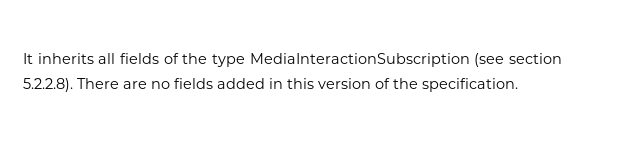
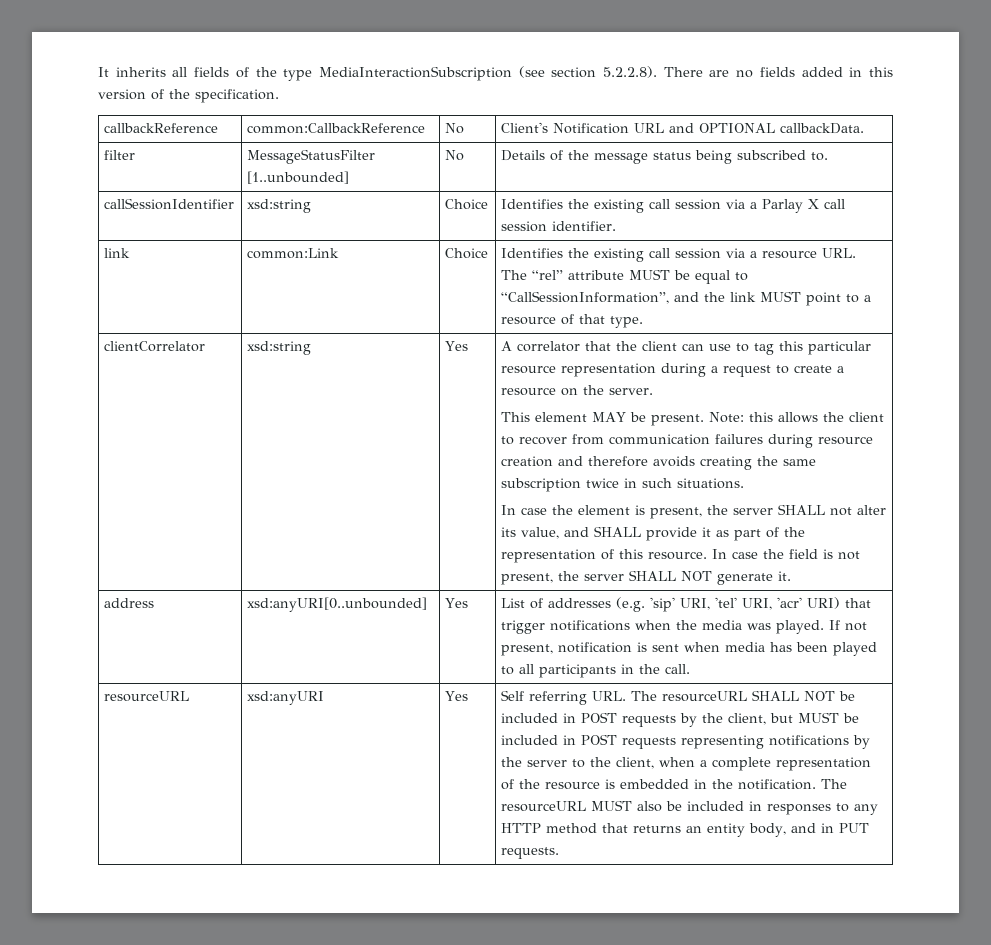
(518, 85) none -> [104,123,219,133] [247,123,426,134] [445,123,465,134] [501,122,865,134] [104,150,136,160] [247,149,376,164] [247,171,350,184] [445,150,465,161] [501,150,829,164] [104,198,235,210] [247,199,312,213] [445,199,489,210] [501,199,846,213] [501,221,617,232] [104,248,131,258] [247,248,340,259] [445,248,489,259] [501,248,857,262] [501,269,749,284] [501,291,872,306] [501,314,644,328] [104,341,206,352] [247,341,312,355] [445,341,469,351] [501,341,872,355] [501,363,845,377] [501,385,654,396] [501,412,885,426] [501,434,874,448] [501,456,817,470] [501,478,745,492] [501,504,887,519] [501,526,806,541] [501,549,861,563] [501,570,792,585] [104,598,155,608] [247,597,428,612] [445,598,469,608] [501,597,872,612] [501,620,868,634] [501,642,878,656] [501,664,691,678] [104,691,190,702] [247,691,325,705] [445,691,469,701] [501,690,856,705] [501,712,860,727] [501,734,871,749] [501,757,872,771] [501,779,848,790] [501,800,879,815] [501,823,870,837] [501,847,560,859] // callbackReference | common:CallbackReference | No | Client's Notification URL and OPTIONAL callbackData. // filter | MessageStatusFilter [1..unbounded] | No | Details of the message status being subscribed to. // callSessionIdentifier | xsd:string | Choice | Identifies the existing call session via a Parlay X call session identifier. // link | common:Link | Choice | Identifies the existing call session via a resource URL. The “rel” attribute MUST be equal to “CallSessionInformation”, and the link MUST point to a resource of that type. // clientCorrelator | xsd:string | Yes | A correlator that the client can use to tag this particular resource representation during a request to create a resource on the server. // This element MAY be present. Note: this allows the client to recover from communication failures during resource creation and therefore avoids creating the same subscription twice in such situations. // In case the element is present, the server SHALL not alter its value, and SHALL provide it as part of the representation of this resource. In case the field is not present, the server SHALL NOT generate it. // address | xsd:anyURI[0..unbounded] | Yes | List of addresses (e.g. 'sip' URI, 'tel' URI, 'acr' URI) that trigger notifications when the media was played. If not present, notification is sent when media has been played to all participants in the call. // resourceURL | xsd:anyURI | Yes | Self referring URL. The resourceURL SHALL NOT be included in POST requests by the client, but MUST be included in POST requests representing notifications by the server to the client, when a complete representation of the resource is embedded in the notification. The resourceURL MUST also be included in responses to any HTTP method that returns an entity body, and in PUT requests.

